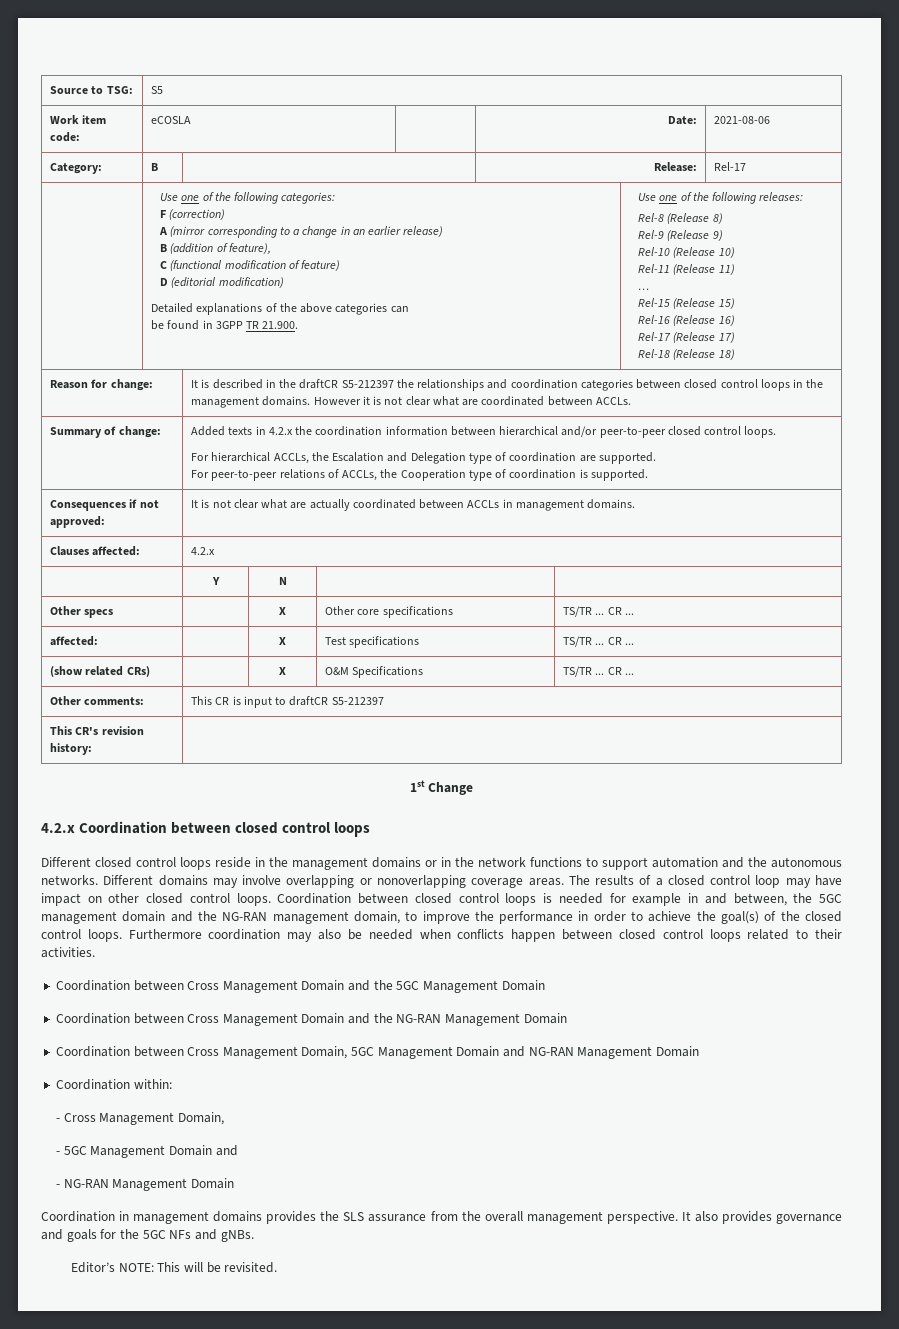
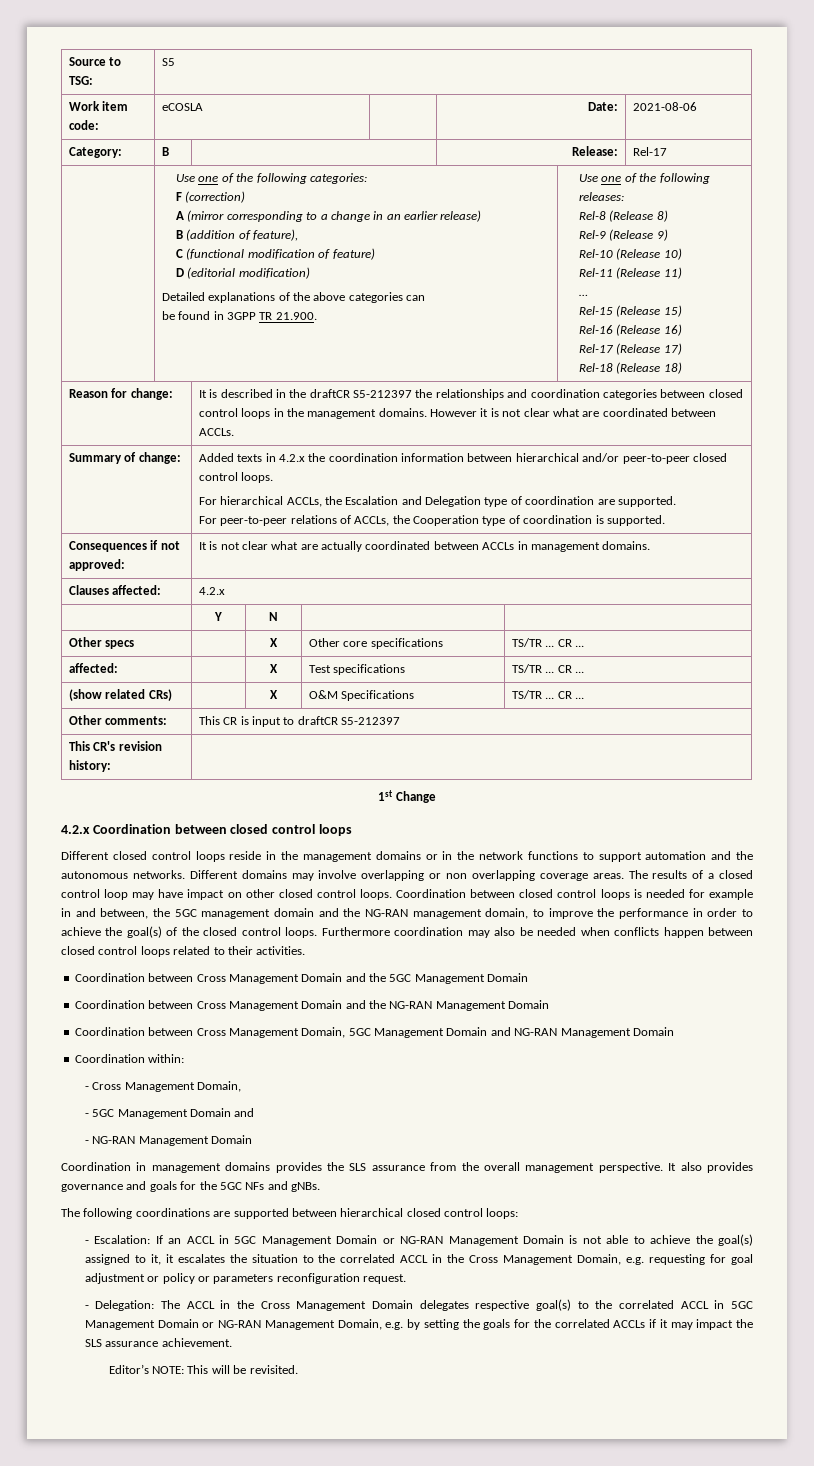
[376,875,466,888] nonoverlapping -> [446,870,535,881] non overlapping
(254, 1236) none -> [61,1208,519,1219] [84,1234,753,1246] [84,1254,753,1265] [84,1273,407,1284] [84,1299,754,1311] [84,1319,753,1330] [84,1338,232,1347] // The following coordinations are supported between hierarchical closed control loops: // - Escalation: If an ACCL in 5GC Management Domain or NG-RAN Management Domain is not able to achieve the goal(s) assigned to it, it escalates the situation to the correlated ACCL in the Cross Management Domain, e.g. requesting for goal adjustment or policy or parameters reconfiguration request. // - Delegation: The ACCL in the Cross Management Domain delegates respective goal(s) to the correlated ACCL in 5GC Management Domain or NG-RAN Management Domain, e.g. by setting the goals for the correlated ACCLs if it may impact the SLS assurance achievement.

